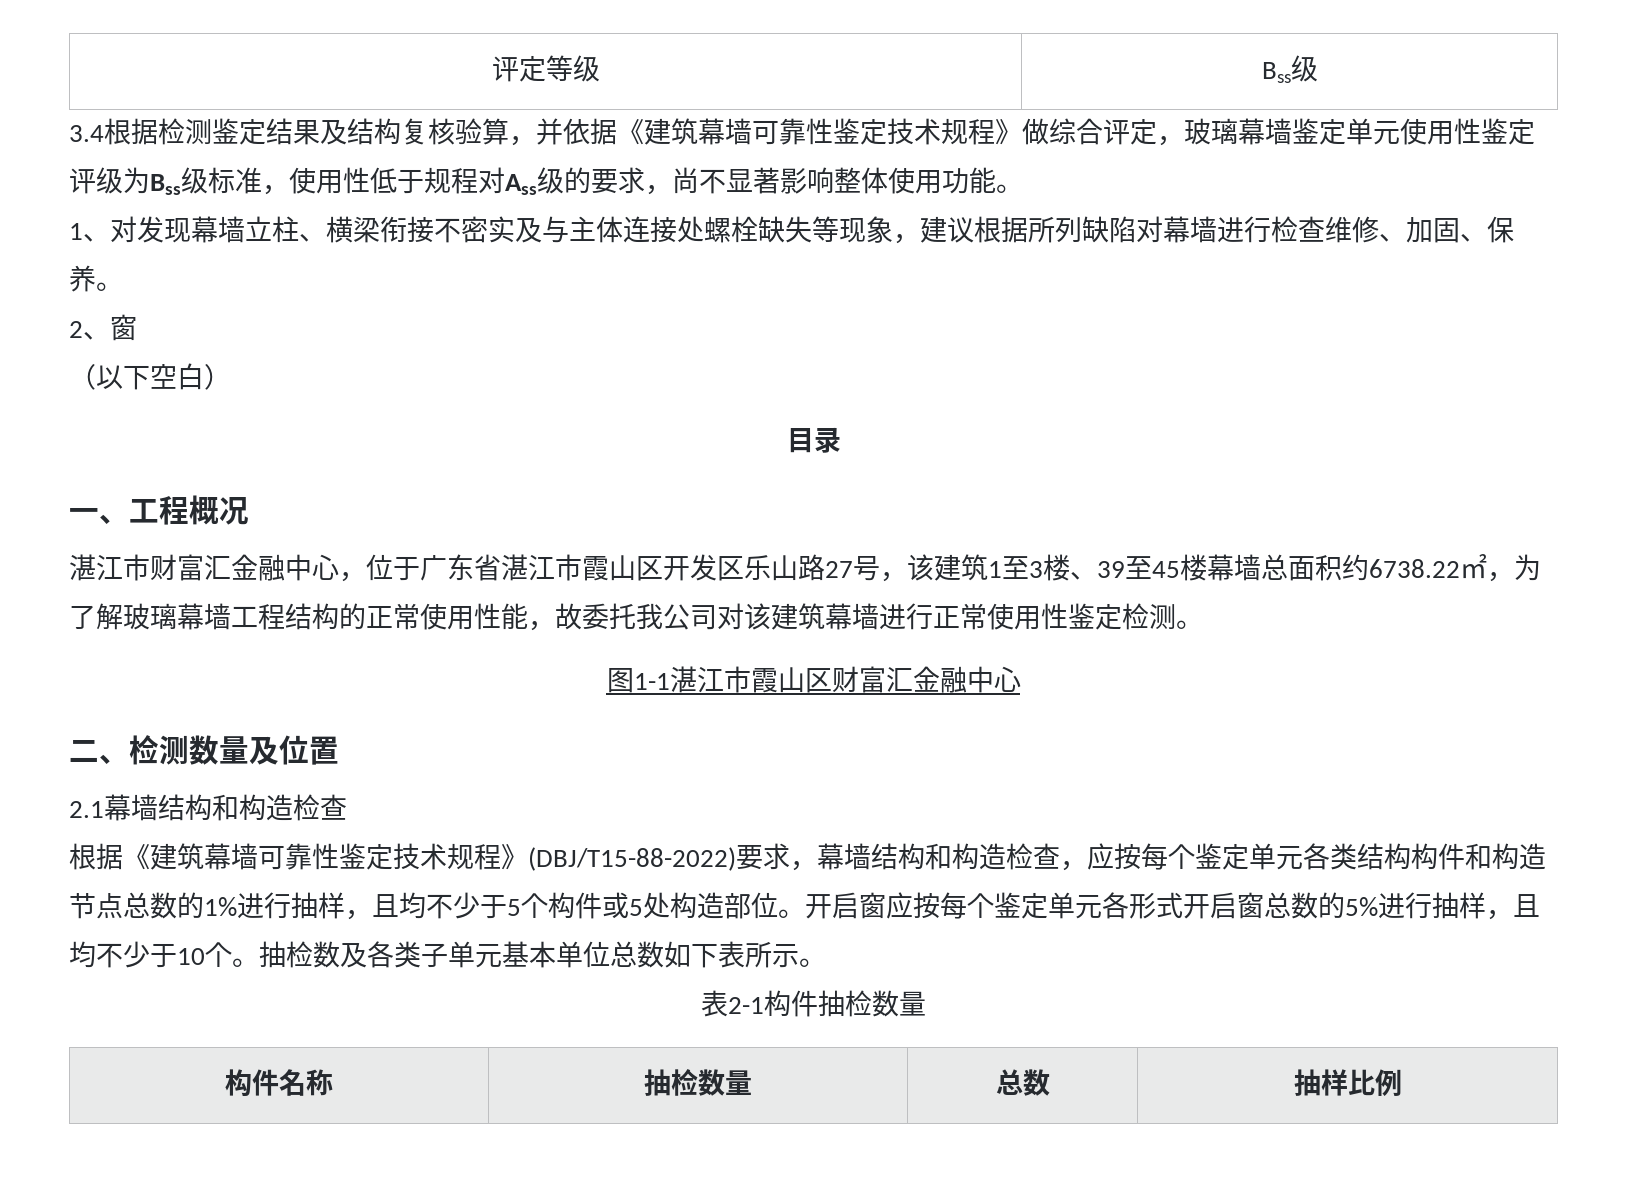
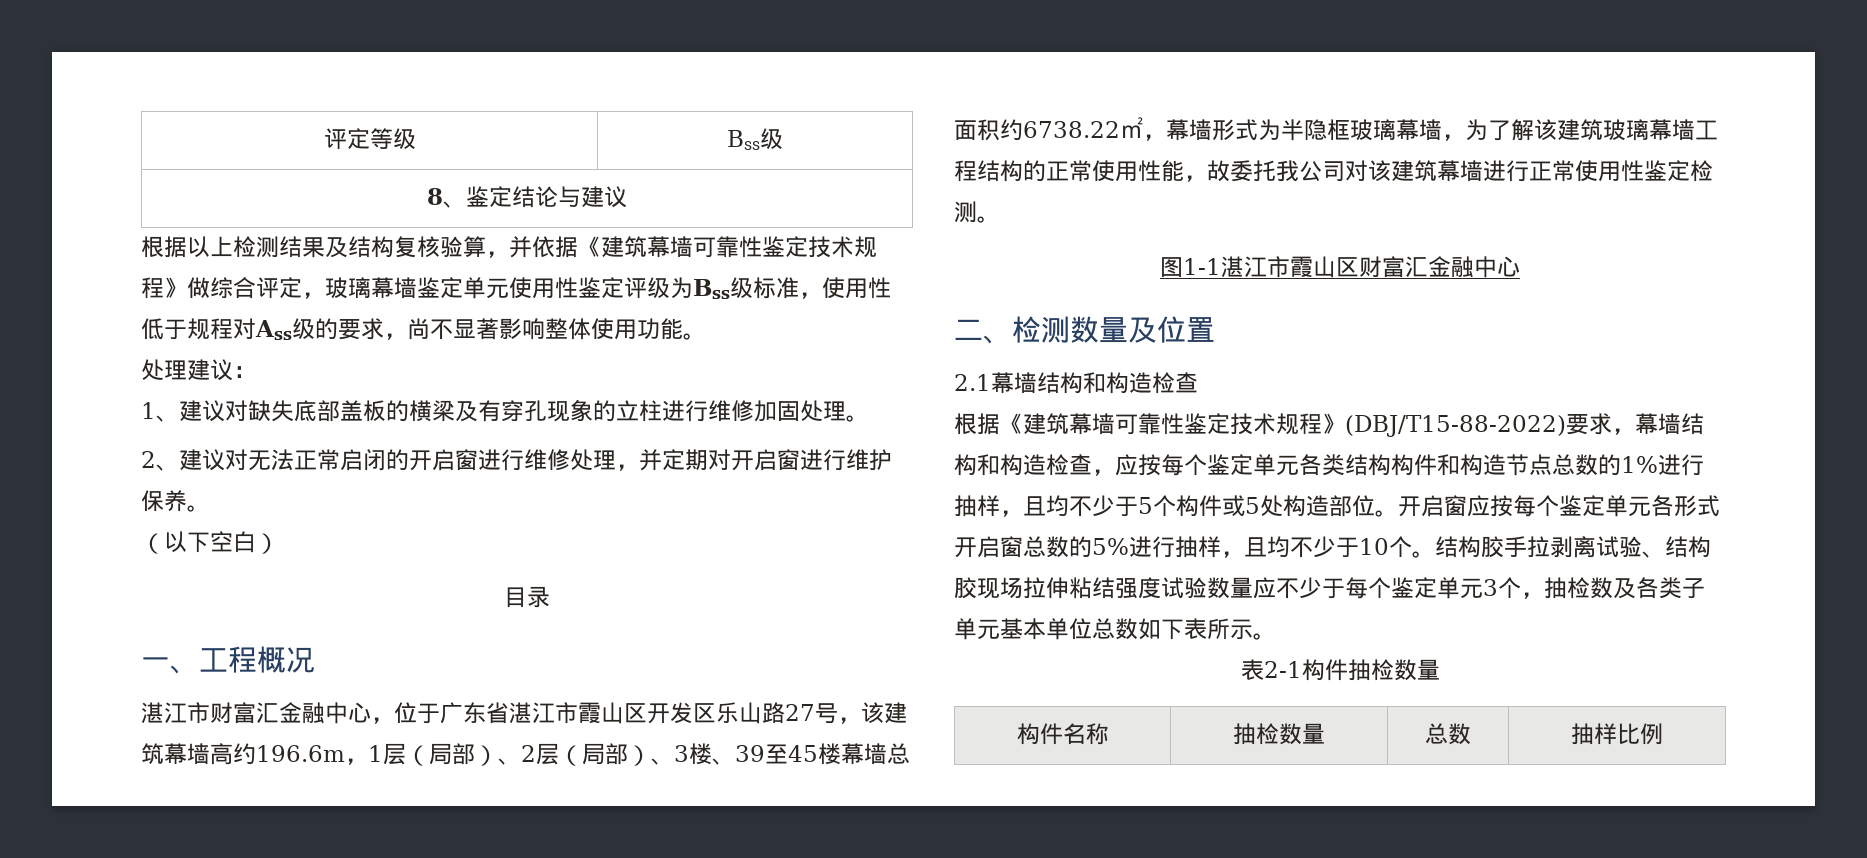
[69,118,266,145] // 3.4根据检测鉴定 -> [427,186,627,208] [141,236,279,258] // 8、鉴定结论与建议 // 根据以上检测
(1023, 188) none -> [141,359,256,381] // 处理建议：
[110,216,1514,244] [69,265,123,292] [69,314,137,341] 对发现幕墙立柱、横梁衔接不密实及与主体连接处螺栓缺失等现象，建议根据所列缺陷对幕墙进行检查维修、加固、保养。 // 2、窗 -> [179,399,869,422] [141,449,892,471] [141,490,210,512] 建议对缺失底部盖板的横梁及有穿孔现象的立柱进行维修加固处理。 // 2、建议对无法正常启闭的开启窗进行维修处理，并定期对开启窗进行维护保养。
[988,556,1029,579] 1至 -> [164,743,674,766] 幕墙高约196.6m，1层（局部）、2层（局部）、
[1514,554,1541,581] [69,603,123,630] 为了解 -> [1166,119,1603,141] 幕墙形式为半隐框玻璃幕墙，为了解该建筑
(259, 962) none -> [1435,536,1711,558] [954,577,1544,599] 结构胶手拉剥离试验、结构胶现场拉伸粘结强度试验数量应不少于每个鉴定单元3个，

